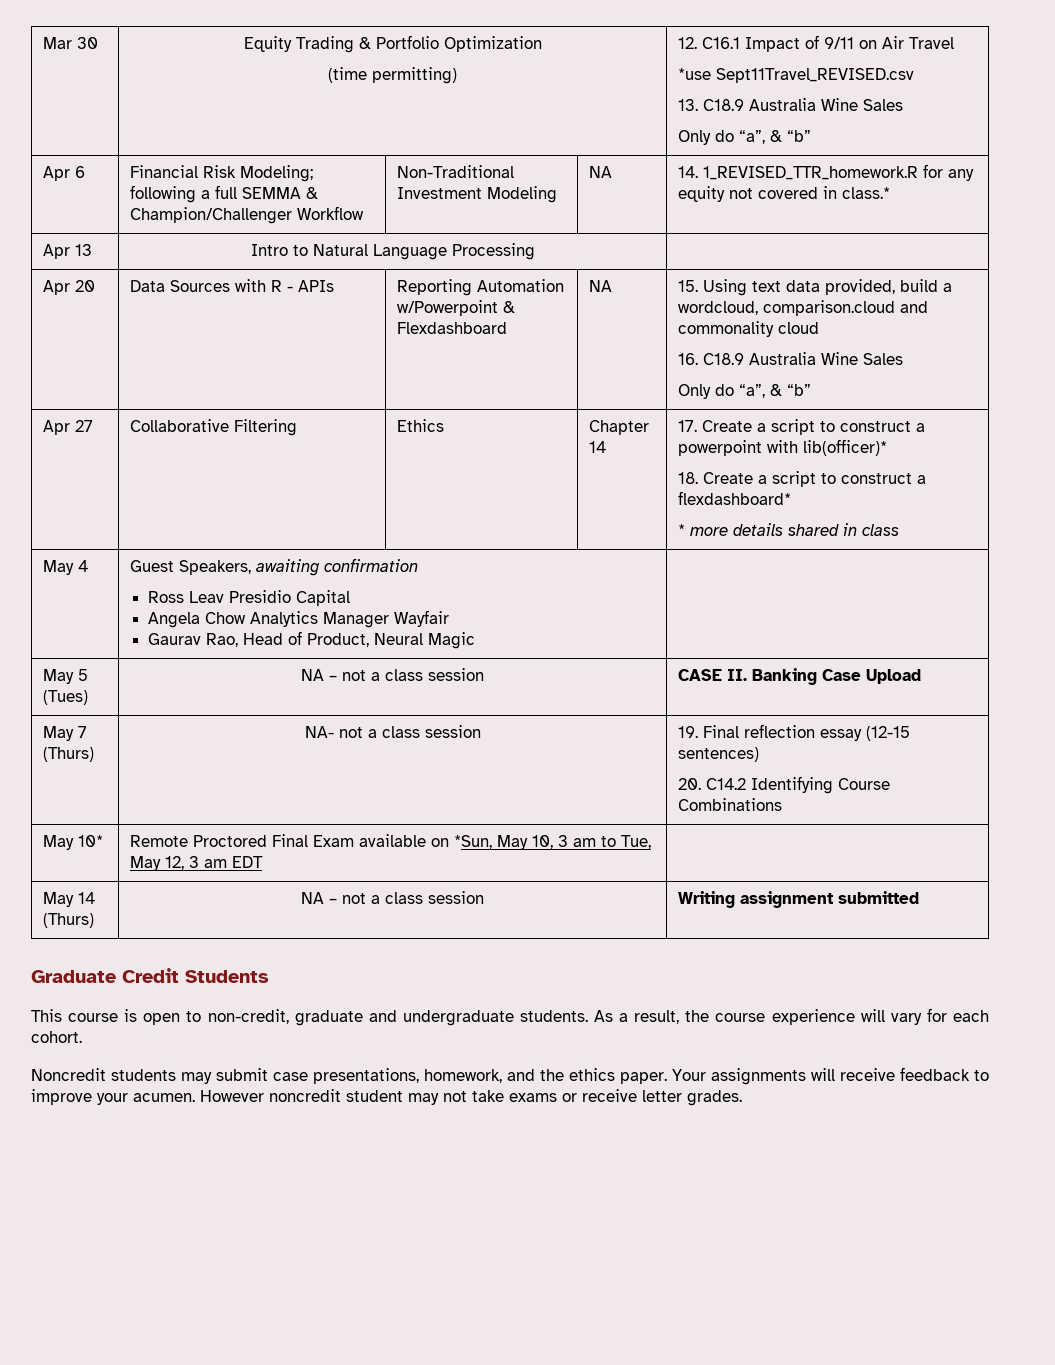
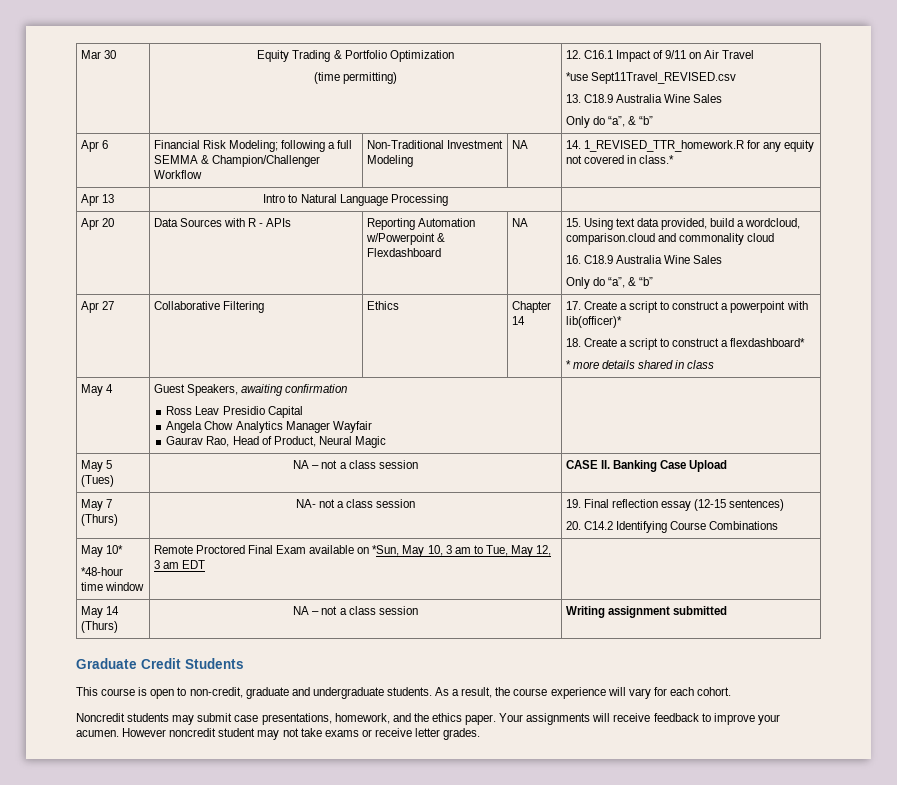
(103, 841) none -> [80,567,123,576] [80,582,144,591] // *48-hour time window

